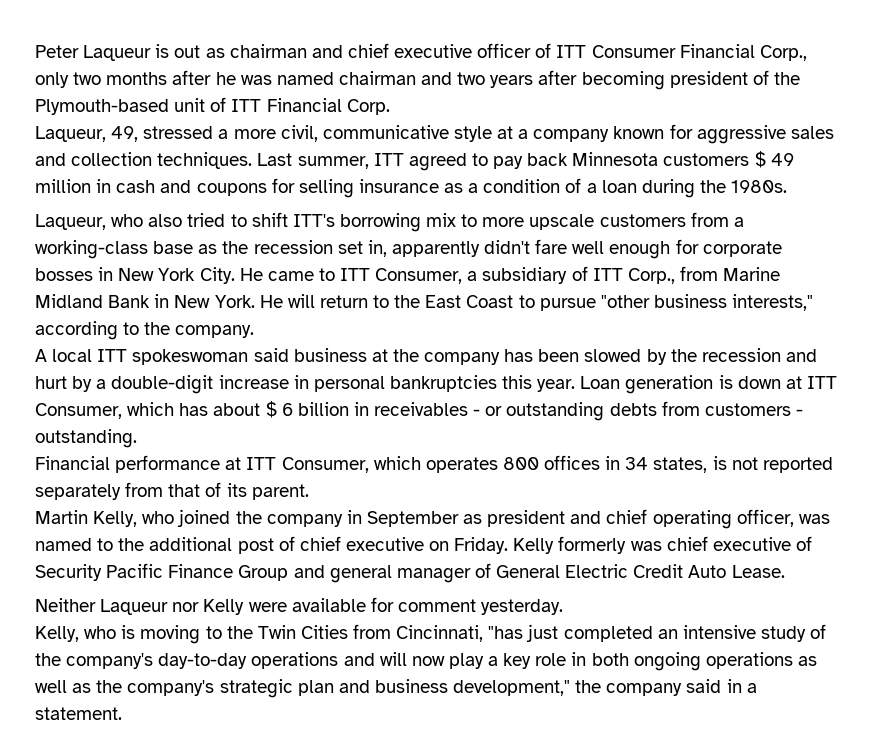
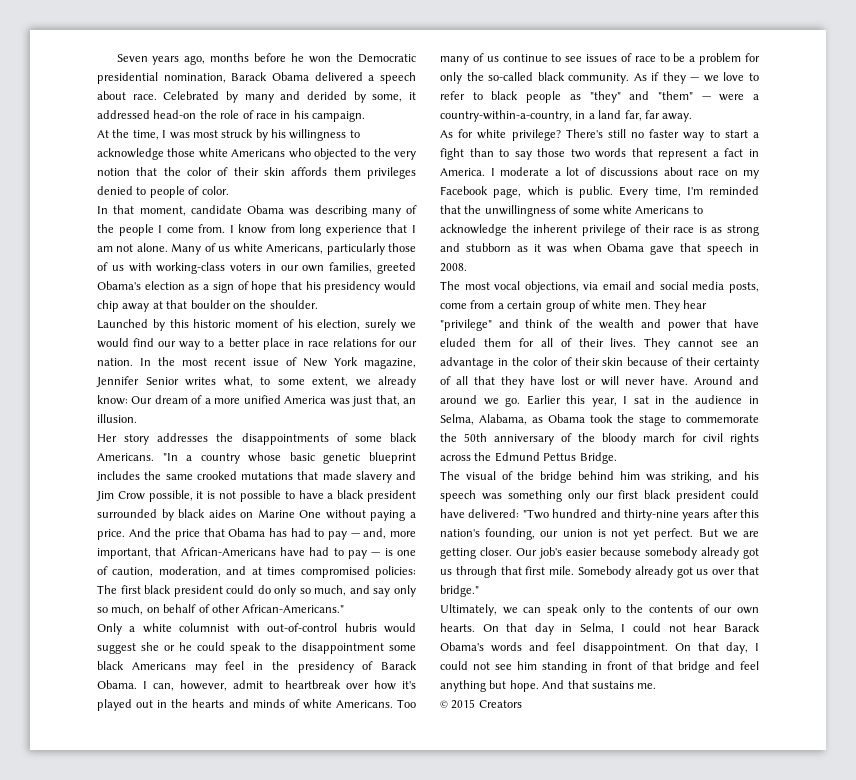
[35,43,807,61] [35,70,800,90] [35,97,390,115] [35,124,834,144] [35,151,794,171] [35,178,788,198] [35,212,744,232] [35,239,782,259] [35,266,781,284] [35,294,814,311] [35,321,255,340] [35,348,817,365] [35,375,837,394] [35,401,803,421] [35,429,137,448] [35,455,833,473] [35,482,309,500] [35,509,830,529] [35,536,812,554] [35,563,785,583] [35,597,564,615] [35,624,827,644] [35,652,817,671] [35,679,757,698] [35,707,122,720] Peter Laqueur is out as chairman and chief executive officer of ITT Consumer Financial Corp., only two months after he was named chairman and two years after becoming president of the Plymouth-based unit of ITT Financial Corp. // Laqueur, 49, stressed a more civil, communicative style at a company known for aggressive sales and collection techniques. Last summer, ITT agreed to pay back Minnesota customers $ 49 million in cash and coupons for selling insurance as a condition of a loan during the 1980s. // Laqueur, who also tried to shift ITT's borrowing mix to more upscale customers from a working-class base as the recession set in, apparently didn't fare well enough for corporate bosses in New York City. He came to ITT Consumer, a subsidiary of ITT Corp., from Marine Midland Bank in New York. He will return to the East Coast to pursue "other business interests," according to the company. // A local ITT spokeswoman said business at the company has been slowed by the recession and hurt by a double-digit increase in personal bankruptcies this year. Loan generation is down at ITT Consumer, which has about $ 6 billion in receivables - or outstanding debts from customers - outstanding. // Financial performance at ITT Consumer, which operates 800 offices in 34 states, is not reported separately from that of its parent. // Martin Kelly, who joined the company in September as president and chief operating officer, was named to the additional post of chief executive on Friday. Kelly formerly was chief executive of Security Pacific Finance Group and general manager of General Electric Credit Auto Lease. // Neither Laqueur nor Kelly were available for comment yesterday. // Kelly, who is moving to the Twin Cities from Cincinnati, "has just completed an intensive study of the company's day-to-day operations and will now play a key role in both ongoing operations as well as the company's strategic plan and business development," the company said in a statement. -> [116,53,416,65] [97,72,416,84] [97,91,416,103] [97,110,365,122] [97,129,360,141] [97,148,416,160] [97,167,416,179] [97,186,229,198] [97,205,417,217] [97,224,416,236] [97,243,417,255] [97,262,416,274] [97,281,416,293] [97,300,318,312] [97,319,416,331] [97,338,417,350] [97,357,416,369] [96,376,416,388] [97,395,416,407] [97,414,137,423] [97,433,417,445] [97,452,416,464] [97,471,416,483] [96,490,416,502] [97,509,416,521] [97,528,416,540] [97,547,416,559] [97,566,416,578] [97,585,416,597] [97,604,345,615] [97,623,416,635] [97,642,416,654] [97,661,417,673] [97,680,416,691] [97,699,416,711] [440,53,760,65] [440,72,759,84] [440,91,759,103] [440,110,693,122] [440,129,759,141] [440,148,759,160] [440,167,759,179] [440,186,759,198] [440,205,703,217] [440,224,759,236] [440,243,759,255] [440,263,467,272] [440,281,759,293] [440,300,708,312] [440,319,759,331] [440,338,759,350] [440,357,759,369] [440,376,759,388] [440,395,759,407] [440,414,759,426] [440,433,759,445] [440,452,617,464] [440,471,759,483] [440,490,759,502] [440,509,759,521] [440,528,759,540] [440,547,759,559] [440,566,759,578] [440,585,479,597] [440,604,759,616] [440,623,760,635] [440,642,759,654] [440,661,759,673] [440,680,657,692] [440,699,522,709] Seven years ago, months before he won the Democratic presidential nomination, Barack Obama delivered a speech about race. Celebrated by many and derided by some, it addressed head-on the role of race in his campaign. // At the time, I was most struck by his willingness to acknowledge those white Americans who objected to the very notion that the color of their skin affords them privileges denied to people of color. // In that moment, candidate Obama was describing many of the people I come from. I know from long experience that I am not alone. Many of us white Americans, particularly those of us with working-class voters in our own families, greeted Obama's election as a sign of hope that his presidency would chip away at that boulder on the shoulder. // Launched by this historic moment of his election, surely we would find our way to a better place in race relations for our nation. In the most recent issue of New York magazine, Jennifer Senior writes what, to some extent, we already know: Our dream of a more unified America was just that, an illusion. // Her story addresses the disappointments of some black Americans. "In a country whose basic genetic blueprint includes the same crooked mutations that made slavery and Jim Crow possible, it is not possible to have a black president surrounded by black aides on Marine One without paying a price. And the price that Obama has had to pay — and, more important, that African-Americans have had to pay — is one of caution, moderation, and at times compromised policies: The first black president could do only so much, and say only so much, on behalf of other African-Americans." // Only a white columnist with out-of-control hubris would suggest she or he could speak to the disappointment some black Americans may feel in the presidency of Barack Obama. I can, however, admit to heartbreak over how it's played out in the hearts and minds of white Americans. Too many of us continue to see issues of race to be a problem for only the so-called black community. As if they — we love to refer to black people as "they" and "them" — were a country-within-a-country, in a land far, far away. // As for white privilege? There's still no faster way to start a fight than to say those two words that represent a fact in America. I moderate a lot of discussions about race on my Facebook page, which is public. Every time, I'm reminded that the unwillingness of some white Americans to acknowledge the inherent privilege of their race is as strong and stubborn as it was when Obama gave that speech in 2008. // The most vocal objections, via email and social media posts, come from a certain group of white men. They hear "privilege" and think of the wealth and power that have eluded them for all of their lives. They cannot see an advantage in the color of their skin because of their certainty of all that they have lost or will never have. Around and around we go. Earlier this year, I sat in the audience in Selma, Alabama, as Obama took the stage to commemorate the 50th anniversary of the bloody march for civil rights across the Edmund Pettus Bridge. // The visual of the bridge behind him was striking, and his speech was something only our first black president could have delivered: "Two hundred and thirty-nine years after this nation's founding, our union is not yet perfect. But we are getting closer. Our job's easier because somebody already got us through that first mile. Somebody already got us over that bridge." // Ultimately, we can speak only to the contents of our own hearts. On that day in Selma, I could not hear Barack Obama's words and feel disappointment. On that day, I could not see him standing in front of that bridge and feel anything but hope. And that sustains me. // © 2015 Creators

